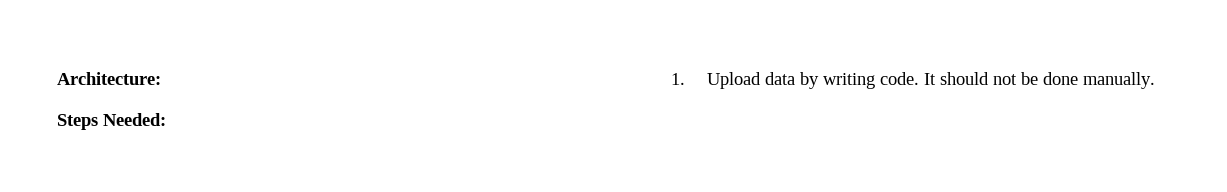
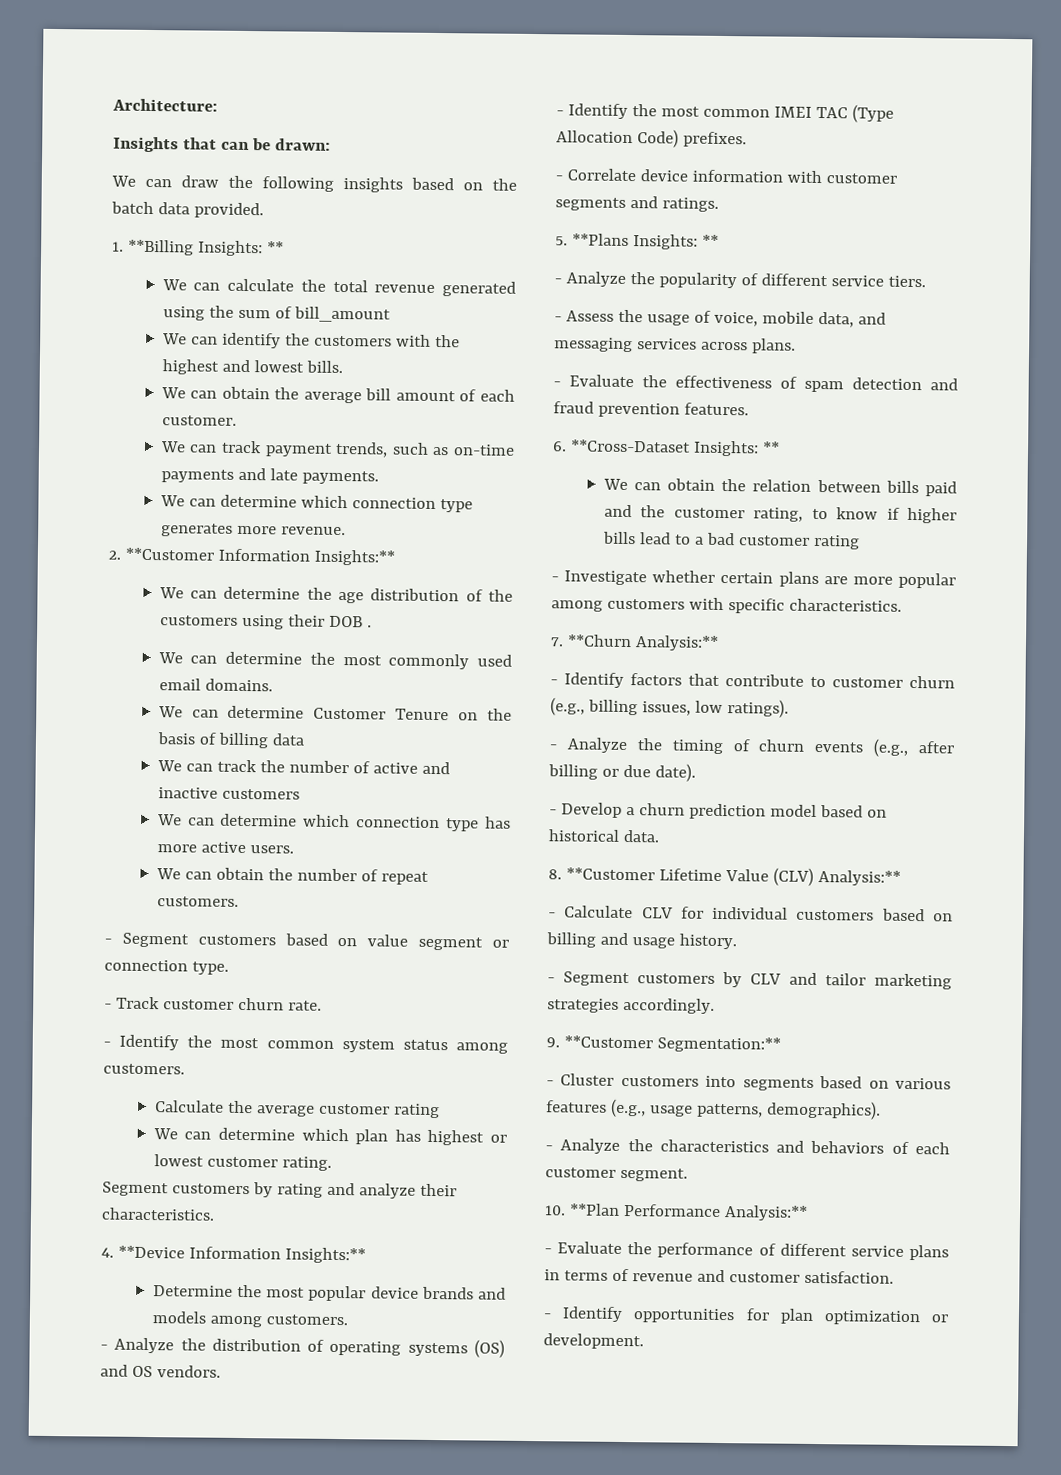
[57,113,166,130] [671,72,1155,89] Steps Needed: // 1. Upload data by writing code. It should not be done manually. -> [113,136,331,153] [111,175,517,193] [111,201,264,219] [112,239,284,257] [161,278,516,297] [162,305,391,323] [161,332,460,349] [161,359,343,375] [160,386,515,404] [161,415,237,426] [159,440,515,458] [160,467,379,485] [159,494,473,513] [160,523,346,537] [108,547,395,566] [158,586,514,604] [159,614,372,630] [157,651,512,670] [158,678,273,692] [157,705,513,721] [156,732,305,749] [156,759,450,775] [157,787,300,800] [156,813,511,832] [156,841,294,854] [155,867,429,885] [156,896,239,907] [104,932,509,951] [104,959,229,975] [104,996,322,1011] [103,1034,508,1054] [103,1063,185,1075] [154,1100,440,1119] [152,1127,507,1146] [153,1154,332,1171] [102,1181,457,1199] [101,1207,215,1221] [101,1245,366,1264] [152,1284,506,1302] [151,1311,348,1328] [100,1337,505,1358] [100,1364,221,1378] [556,103,894,123] [556,129,747,148] [555,168,897,184] [555,196,719,212] [555,233,719,250] [554,271,926,289] [554,309,886,328] [554,337,796,354] [553,374,958,393] [553,401,749,418] [552,439,780,457] [602,478,957,497] [603,504,958,524] [602,531,860,550] [551,570,956,589] [551,597,902,614] [550,634,719,651] [550,672,955,689] [550,697,789,718] [549,737,954,757] [548,763,696,782] [549,802,887,820] [548,829,660,843] [548,867,901,886] [548,905,953,922] [546,932,737,950] [547,971,952,990] [547,997,715,1014] [546,1035,781,1053] [546,1073,952,1091] [546,1098,881,1120] [545,1138,950,1155] [545,1167,688,1182] [544,1203,808,1221] [544,1241,949,1261] [544,1268,894,1284] [543,1306,948,1326] [543,1333,644,1350] Insights that can be drawn: // We can draw the following insights based on the batch data provided. // 1. **Billing Insights: ** // We can calculate the total revenue generated using the sum of bill_amount // We can identify the customers with the highest and lowest bills. // We can obtain the average bill amount of each customer. // We can track payment trends, such as on-time payments and late payments. // We can determine which connection type generates more revenue. // 2. **Customer Information Insights:** // We can determine the age distribution of the customers using their DOB . // We can determine the most commonly used email domains. // We can determine Customer Tenure on the basis of billing data // We can track the number of active and inactive customers // We can determine which connection type has more active users. // We can obtain the number of repeat customers. // - Segment customers based on value segment or connection type. // - Track customer churn rate. // - Identify the most common system status among customers. // Calculate the average customer rating // We can determine which plan has highest or lowest customer rating. // Segment customers by rating and analyze their characteristics. // 4. **Device Information Insights:** // Determine the most popular device brands and models among customers. // - Analyze the distribution of operating systems (OS) and OS vendors. // - Identify the most common IMEI TAC (Type Allocation Code) prefixes. // - Correlate device information with customer segments and ratings. // 5. **Plans Insights: ** // - Analyze the popularity of different service tiers. // - Assess the usage of voice, mobile data, and messaging services across plans. // - Evaluate the effectiveness of spam detection and fraud prevention features. // 6. **Cross-Dataset Insights: ** // We can obtain the relation between bills paid and the customer rating, to know if higher bills lead to a bad customer rating // - Investigate whether certain plans are more popular among customers with specific characteristics. // 7. **Churn Analysis:** // - Identify factors that contribute to customer churn (e.g., billing issues, low ratings). // - Analyze the timing of churn events (e.g., after billing or due date). // - Develop a churn prediction model based on historical data. // 8. **Customer Lifetime Value (CLV) Analysis:** // - Calculate CLV for individual customers based on billing and usage history. // - Segment customers by CLV and tailor marketing strategies accordingly. // 9. **Customer Segmentation:** // - Cluster customers into segments based on various features (e.g., usage patterns, demographics). // - Analyze the characteristics and behaviors of each customer segment. // 10. **Plan Performance Analysis:** // - Evaluate the performance of different service plans in terms of revenue and customer satisfaction. // - Identify opportunities for plan optimization or development.

